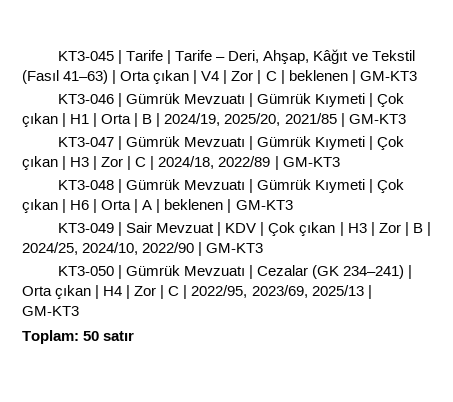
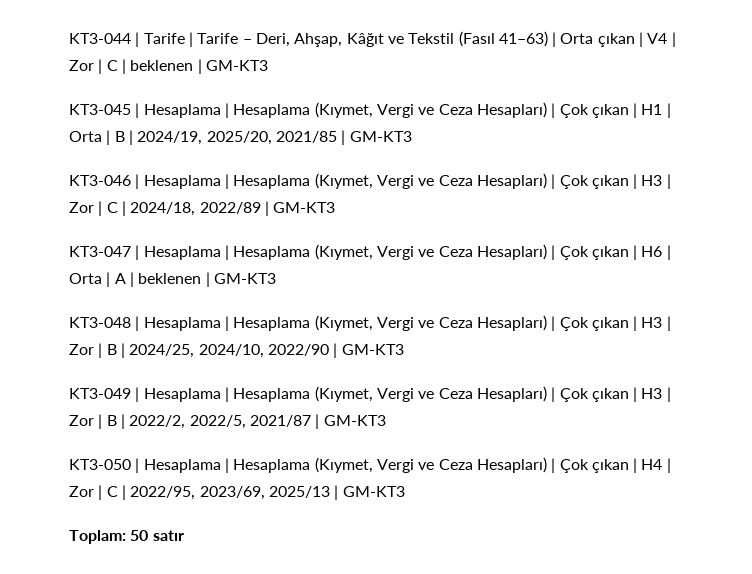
[58,51,115,61] KT3-045 -> [69,33,131,44] KT3-044
[58,93,366,107] KT3-046 | Gümrük Mevzuatı | Gümrük Kıymeti -> [69,102,547,118] KT3-045 | Hesaplama | Hesaplama (Kıymet, Vergi ve Ceza Hesapları)
[58,136,366,150] KT3-047 | Gümrük Mevzuatı | Gümrük Kıymeti -> [69,173,547,189] KT3-046 | Hesaplama | Hesaplama (Kıymet, Vergi ve Ceza Hesapları)
[58,179,366,193] KT3-048 | Gümrük Mevzuatı | Gümrük Kıymeti -> [69,244,547,260] KT3-047 | Hesaplama | Hesaplama (Kıymet, Vergi ve Ceza Hesapları)
[58,222,257,236] KT3-049 | Sair Mevzuat | KDV -> [69,315,547,331] KT3-048 | Hesaplama | Hesaplama (Kıymet, Vergi ve Ceza Hesapları)
[58,265,413,279] [22,286,52,296] KT3-050 | Gümrük Mevzuatı | Cezalar (GK 234–241) | Orta -> [69,386,671,402] [69,414,386,429] [69,457,589,473] KT3-049 | Hesaplama | Hesaplama (Kıymet, Vergi ve Ceza Hesapları) | Çok çıkan | H3 | Zor | B | 2022/2, 2022/5, 2021/87 | GM-KT3 // KT3-050 | Hesaplama | Hesaplama (Kıymet, Vergi ve Ceza Hesapları) | Çok

